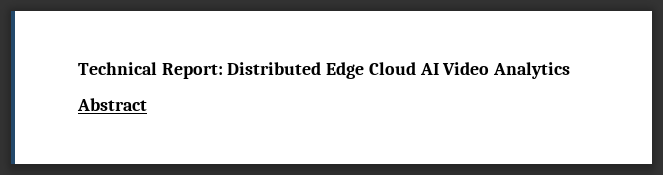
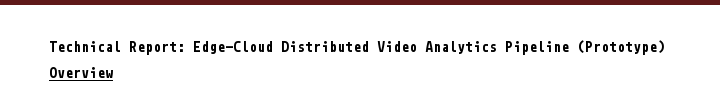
[227,62,439,79] Distributed Edge Cloud AI -> [193,41,369,54] Edge-Cloud Distributed
[77,98,147,111] // Abstract -> [505,40,665,55] [49,67,113,78] Pipeline (Prototype) // Overview

